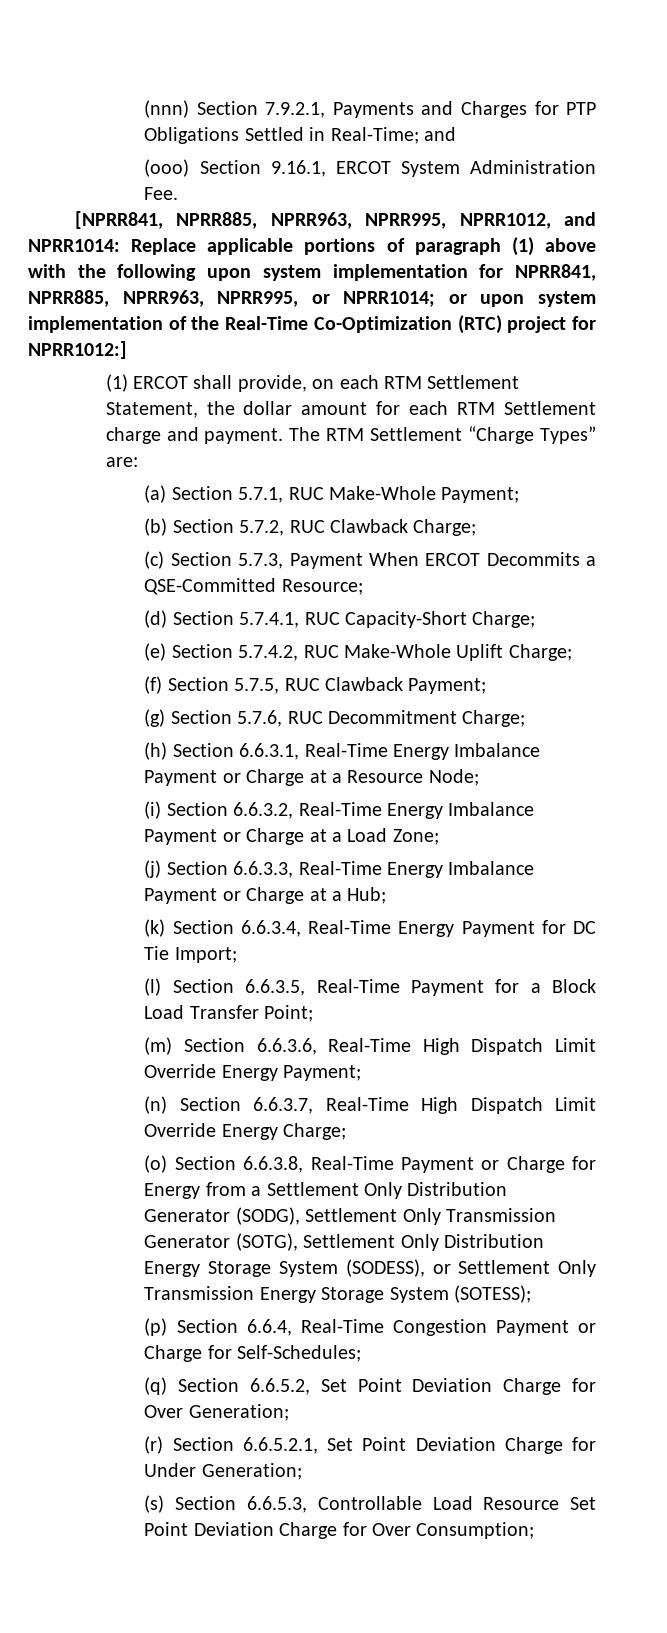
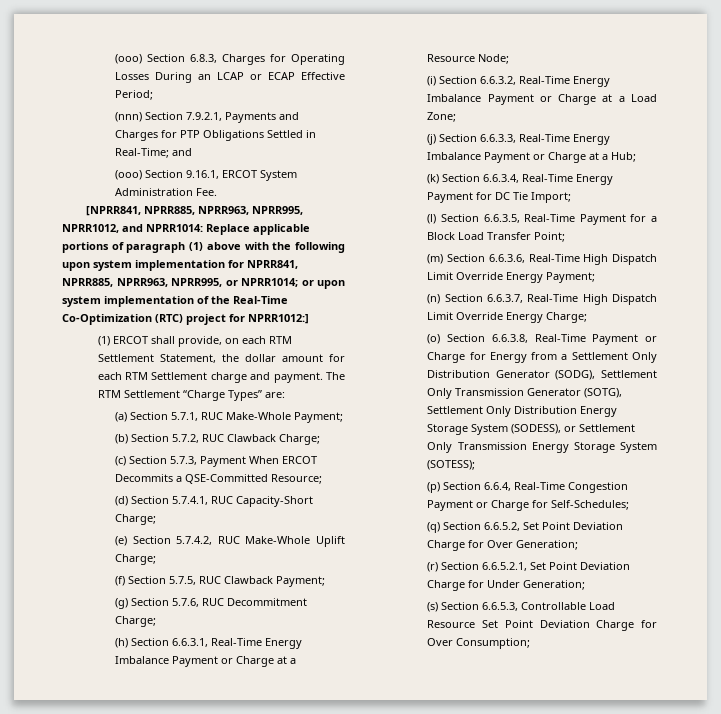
(144, 109) none -> [115,54,345,65] [115,72,345,83] [115,90,154,100] (ooo) Section 6.8.3, Charges for Operating Losses During an LCAP or ECAP Effective Period; //

